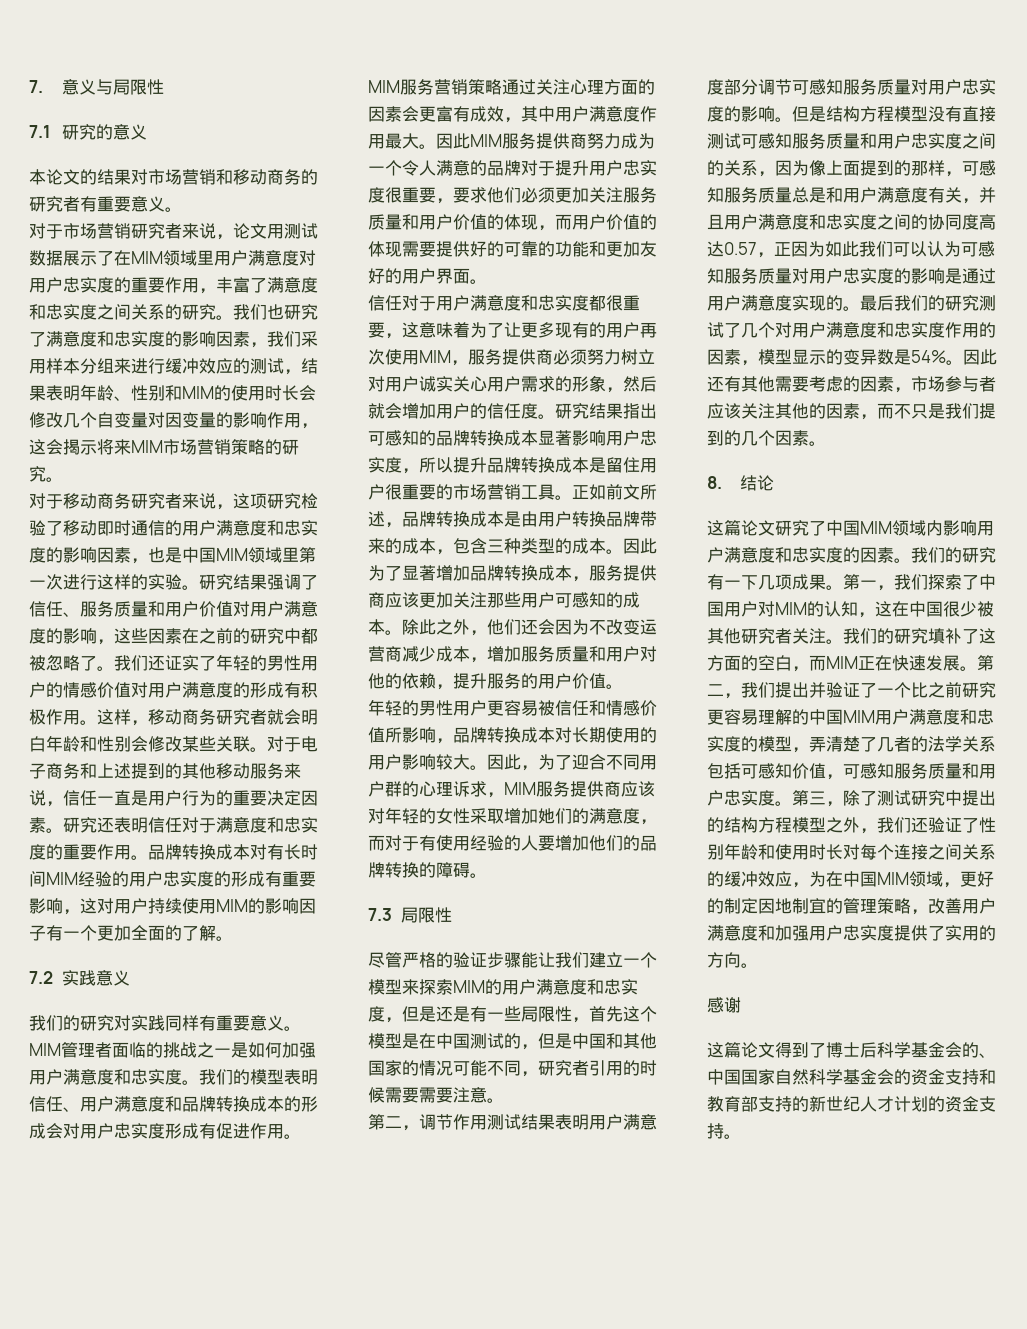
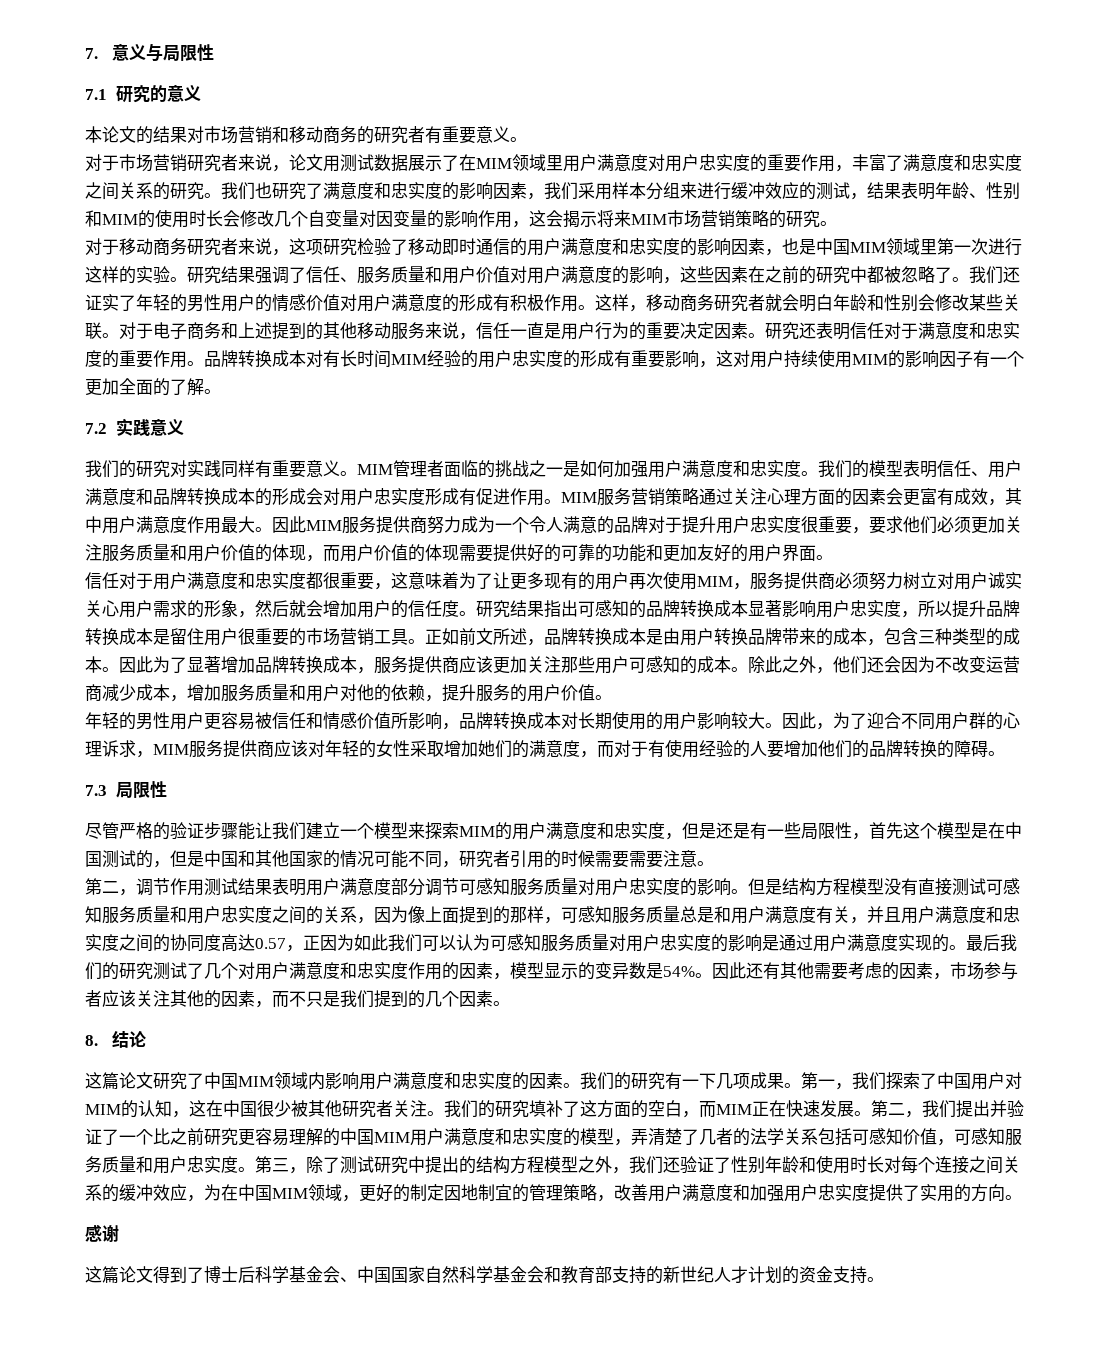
[962,1042,979,1058] 的 -> (340, 1274) none
[894,1069,979,1085] 的资金支持 -> (544, 1274) none

